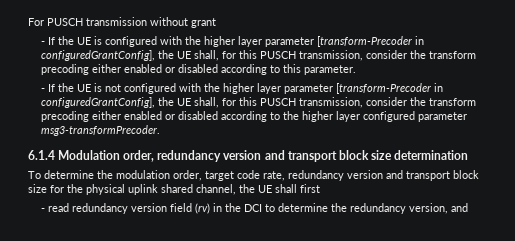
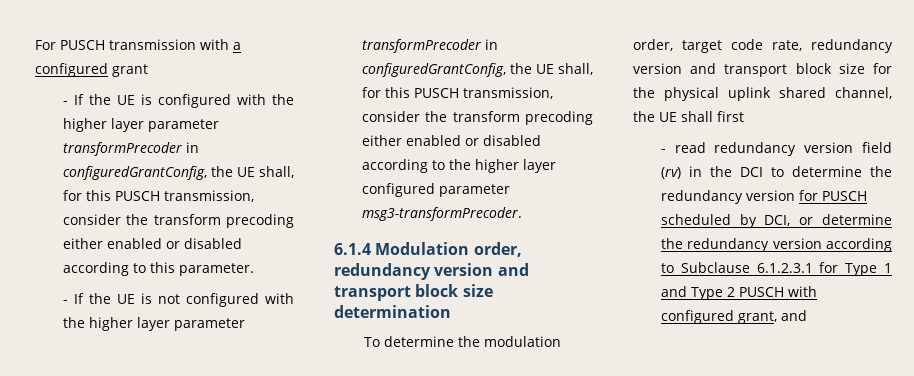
[150,17,188,26] without -> [200,39,241,50] [35,63,108,77] with a configured
[316,36,424,47] [40,50,155,61] [transform-Precoder in configuredGrantConfig], -> [62,142,199,156] [62,166,207,180] transformPrecoder in configuredGrantConfig,
[335,83,443,94] [40,97,155,108] [transform-Precoder in configuredGrantConfig], -> [361,39,498,53] [361,63,506,77] transformPrecoder in configuredGrantConfig,
[408,203,448,214] version, -> [745,190,867,201] [660,214,892,228] [660,238,892,252] [660,262,892,276] [660,286,817,300] [660,310,777,324] version for PUSCH scheduled by DCI, or determine the redundancy version according to Subclause 6.1.2.3.1 for Type 1 and Type 2 PUSCH with configured grant,

